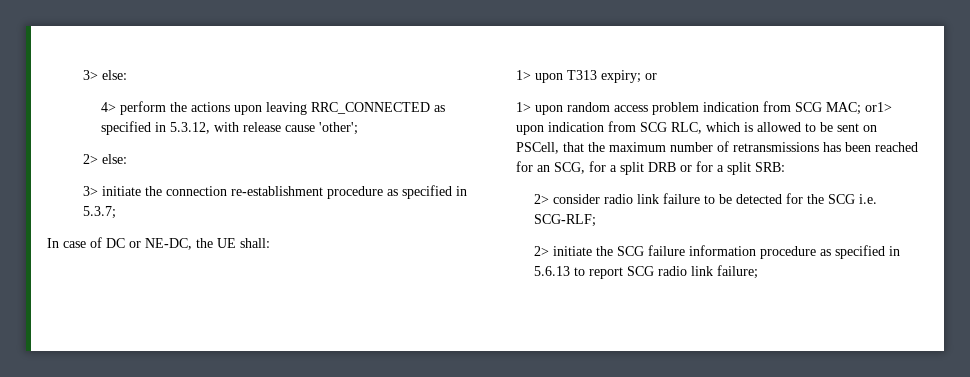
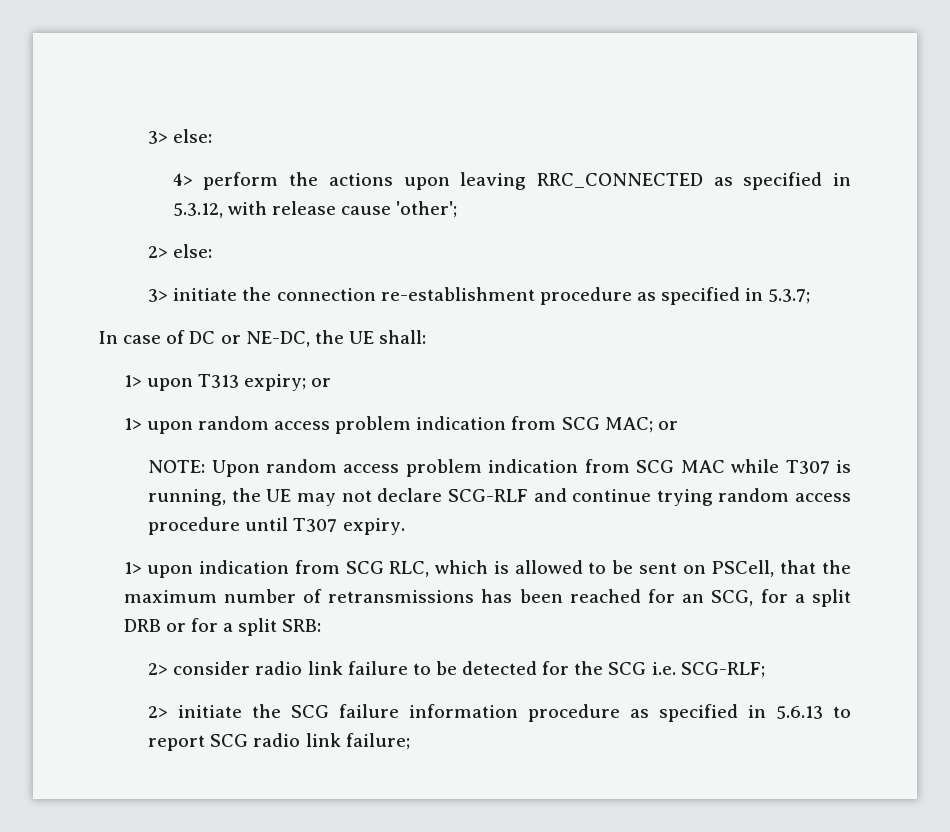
[865,102,893,112] or1> -> [657,421,678,430] [148,459,852,477] [148,488,851,506] [148,517,405,535] [123,562,142,574] or // NOTE: Upon random access problem indication from SCG MAC while T307 is running, the UE may not declare SCG-RLF and continue trying random access procedure until T307 expiry. // 1>

